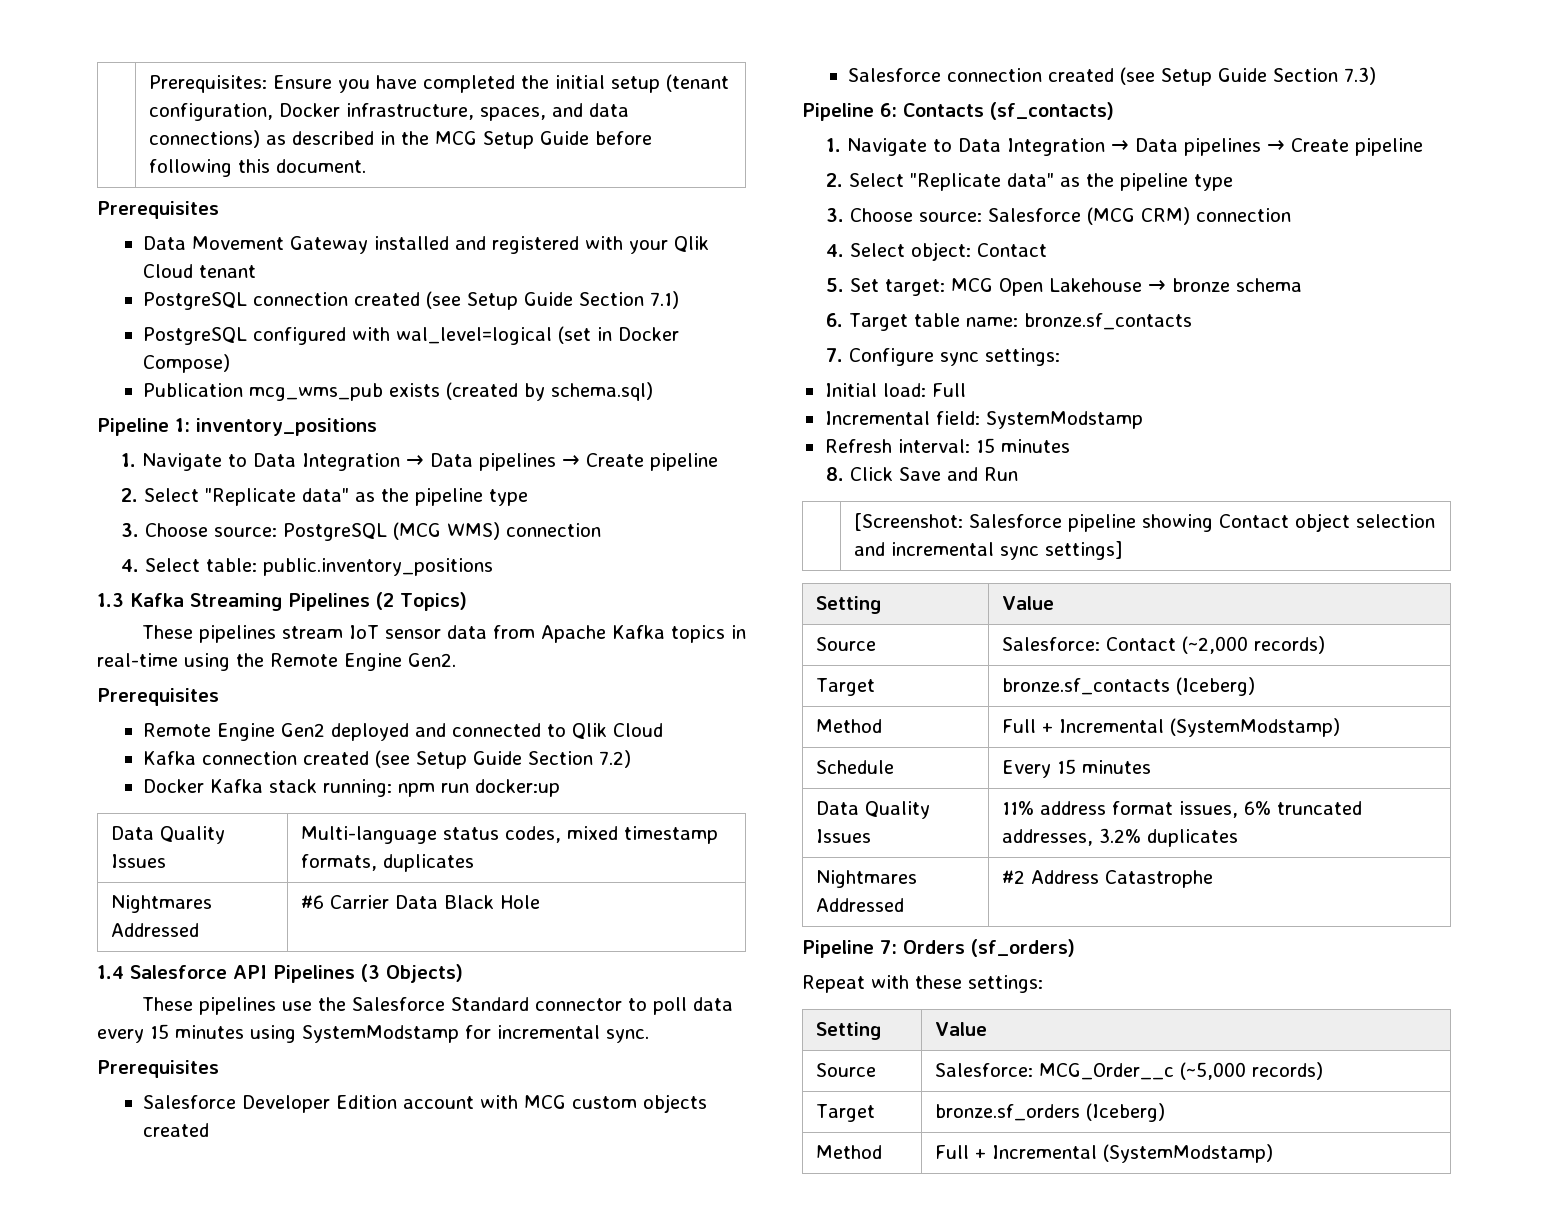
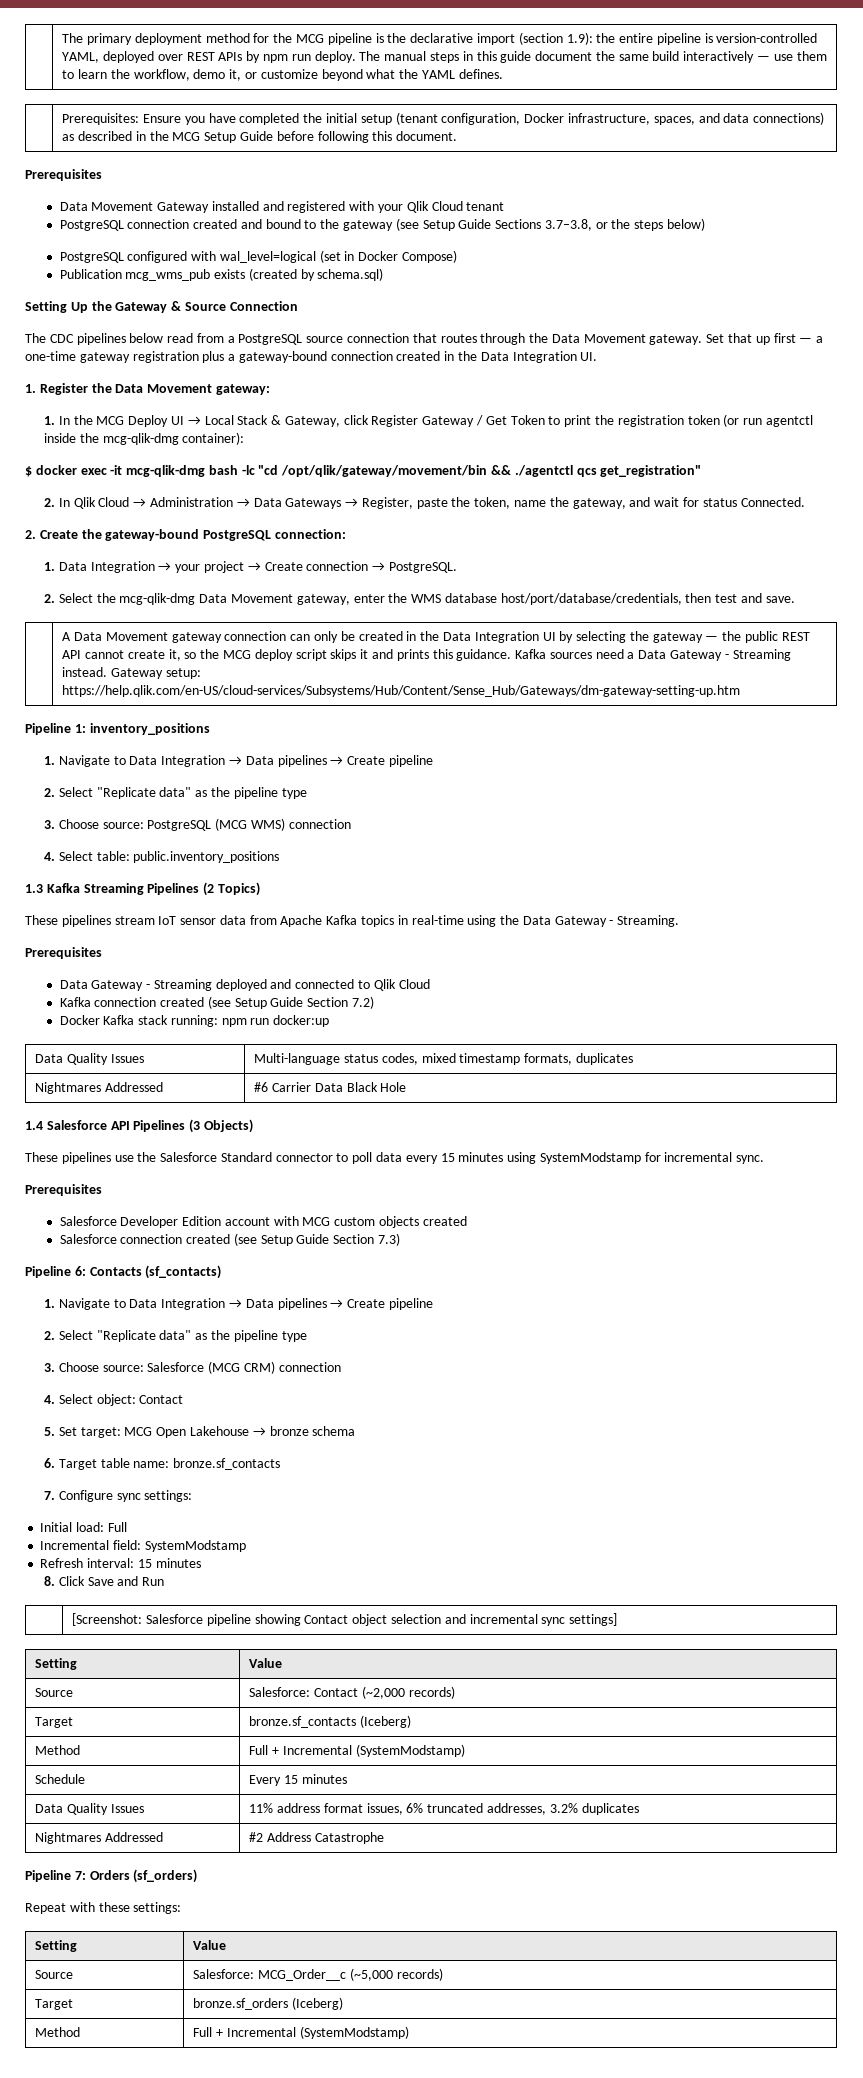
(149, 84) none -> [62,32,818,45] [62,51,827,63] [62,69,503,81] | The primary deployment method for the MCG pipeline is the declarative import (section 1.9): the entire pipeline is version-controlled YAML, deployed over REST APIs by npm run deploy. The manual steps in this guide document the same build interactively — use them to learn the workflow, demo it, or customize beyond what the YAML defines. //
[426,291,680,310] (see Setup Guide Section 7.1) -> [240,218,705,231] and bound to the gateway (see Setup Guide Sections 3.7–3.8, or the steps below)
(654, 391) none -> [25,301,298,313] [25,333,824,345] [25,351,598,363] [25,383,270,395] [44,414,813,427] [44,432,245,445] [25,465,702,477] [44,497,805,509] [25,529,346,541] [44,561,457,573] [44,593,795,605] [62,631,810,643] [62,649,791,661] [62,667,201,679] [62,685,741,697] // Setting Up the Gateway & Source Connection // The CDC pipelines below read from a PostgreSQL source connection that routes through the Data Movement gateway. Set that up first — a one-time gateway registration plus a gateway-bound connection created in the Data Integration UI. // 1. Register the Data Movement gateway: // 1. In the MCG Deploy UI → Local Stack & Gateway, click Register Gateway / Get Token to print the registration token (or run agentctl inside the mcg-qlik-dmg container): // $ docker exec -it mcg-qlik-dmg bash -lc "cd /opt/qlik/gateway/movement/bin && ./agentctl qcs get_registration" // 2. In Qlik Cloud → Administration → Data Gateways → Register, paste the token, name the gateway, and wait for status Connected. // 2. Create the gateway-bound PostgreSQL connection: // 1. Data Integration → your project → Create connection → PostgreSQL. // 2. Select the mcg-qlik-dmg Data Movement gateway, enter the WMS database host/port/database/credentials, then test and save. // | A Data Movement gateway connection can only be created in the Data Integration UI by selecting the gateway — the public REST API cannot create it, so the MCG deploy script skips it and prints this guidance. Kafka sources need a Data Gateway - Streaming instead. Gateway setup: https://help.qlik.com/en-US/cloud-services/Subsystems/Hub/Content/Sense_Hub/Gateways/dm-gateway-setting-up.htm
[270,653,456,671] [97,688,219,706] [143,723,326,741] Remote Engine Gen2. // Prerequisites // Remote Engine Gen2 -> [522,915,680,927] [25,947,102,959] [59,979,212,991] Data Gateway - Streaming. // Prerequisites // Data Gateway - Streaming

